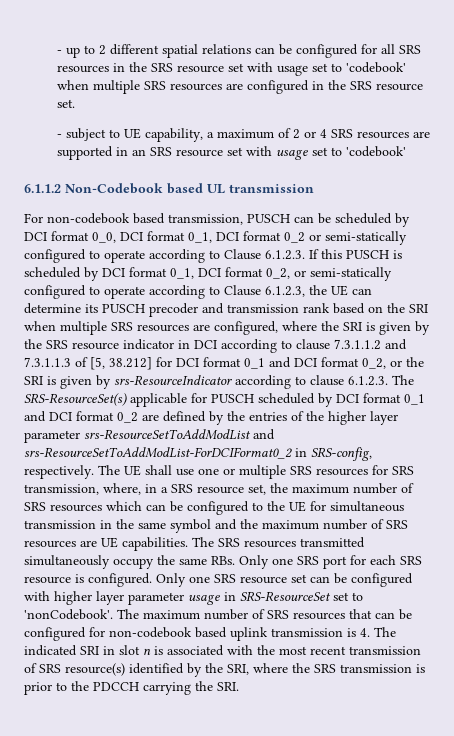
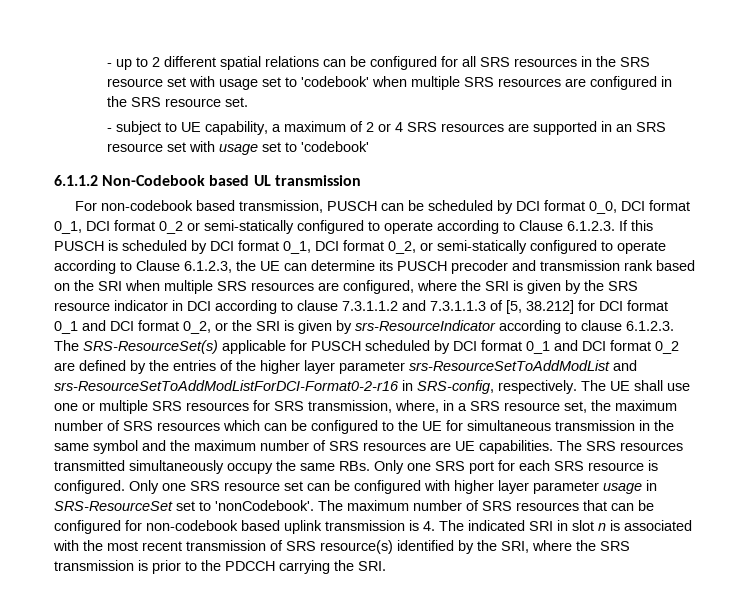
[24,447,293,459] srs-ResourceSetToAddModList-ForDCIFormat0_2 -> [54,380,399,391] srs-ResourceSetToAddModListForDCI-Format0-2-r16

